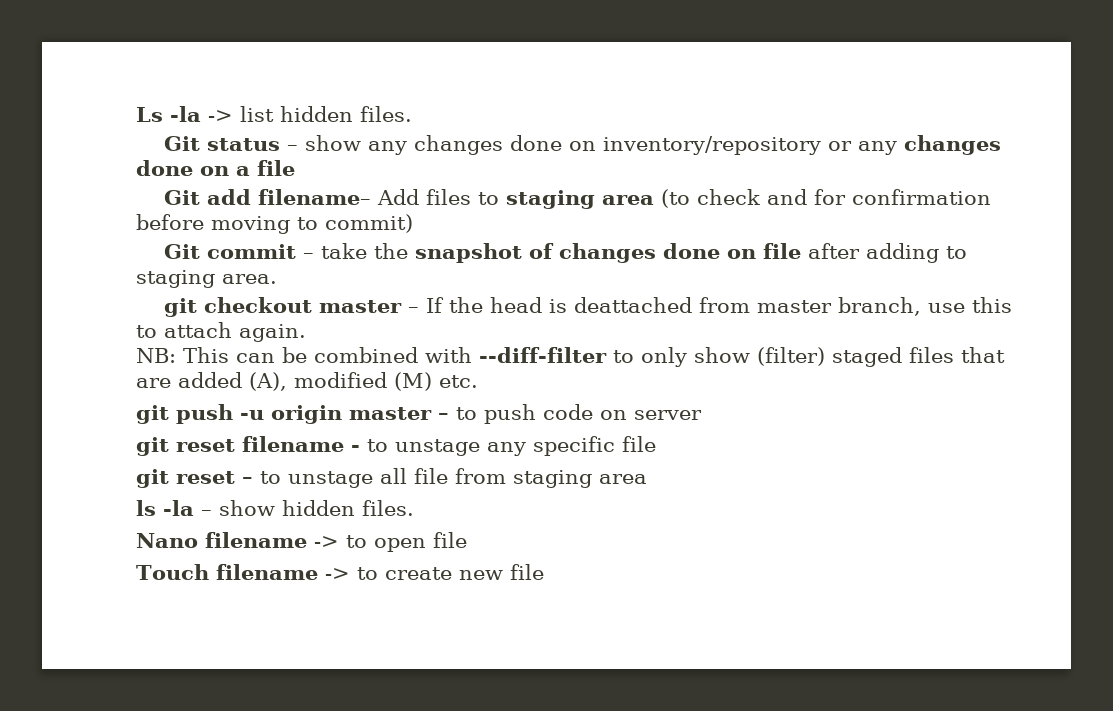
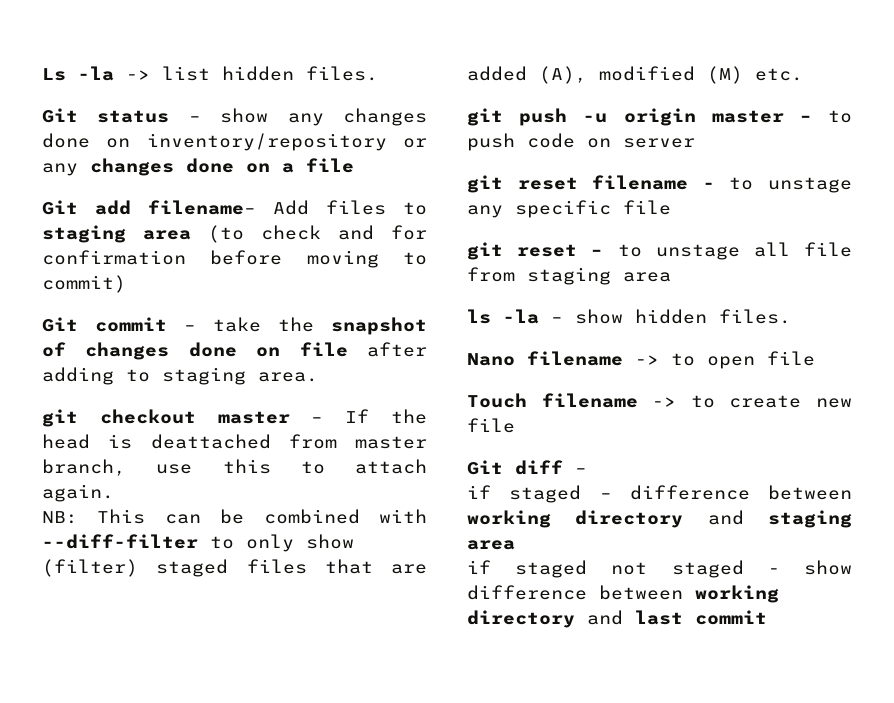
(544, 572) none -> [467,460,587,475] [467,485,852,503] [467,510,852,528] [467,540,515,550] [467,560,852,578] [467,585,779,603] [467,610,767,628] // Git diff – // if staged – difference between working directory and staging area // if staged not staged - show difference between working directory and last commit

